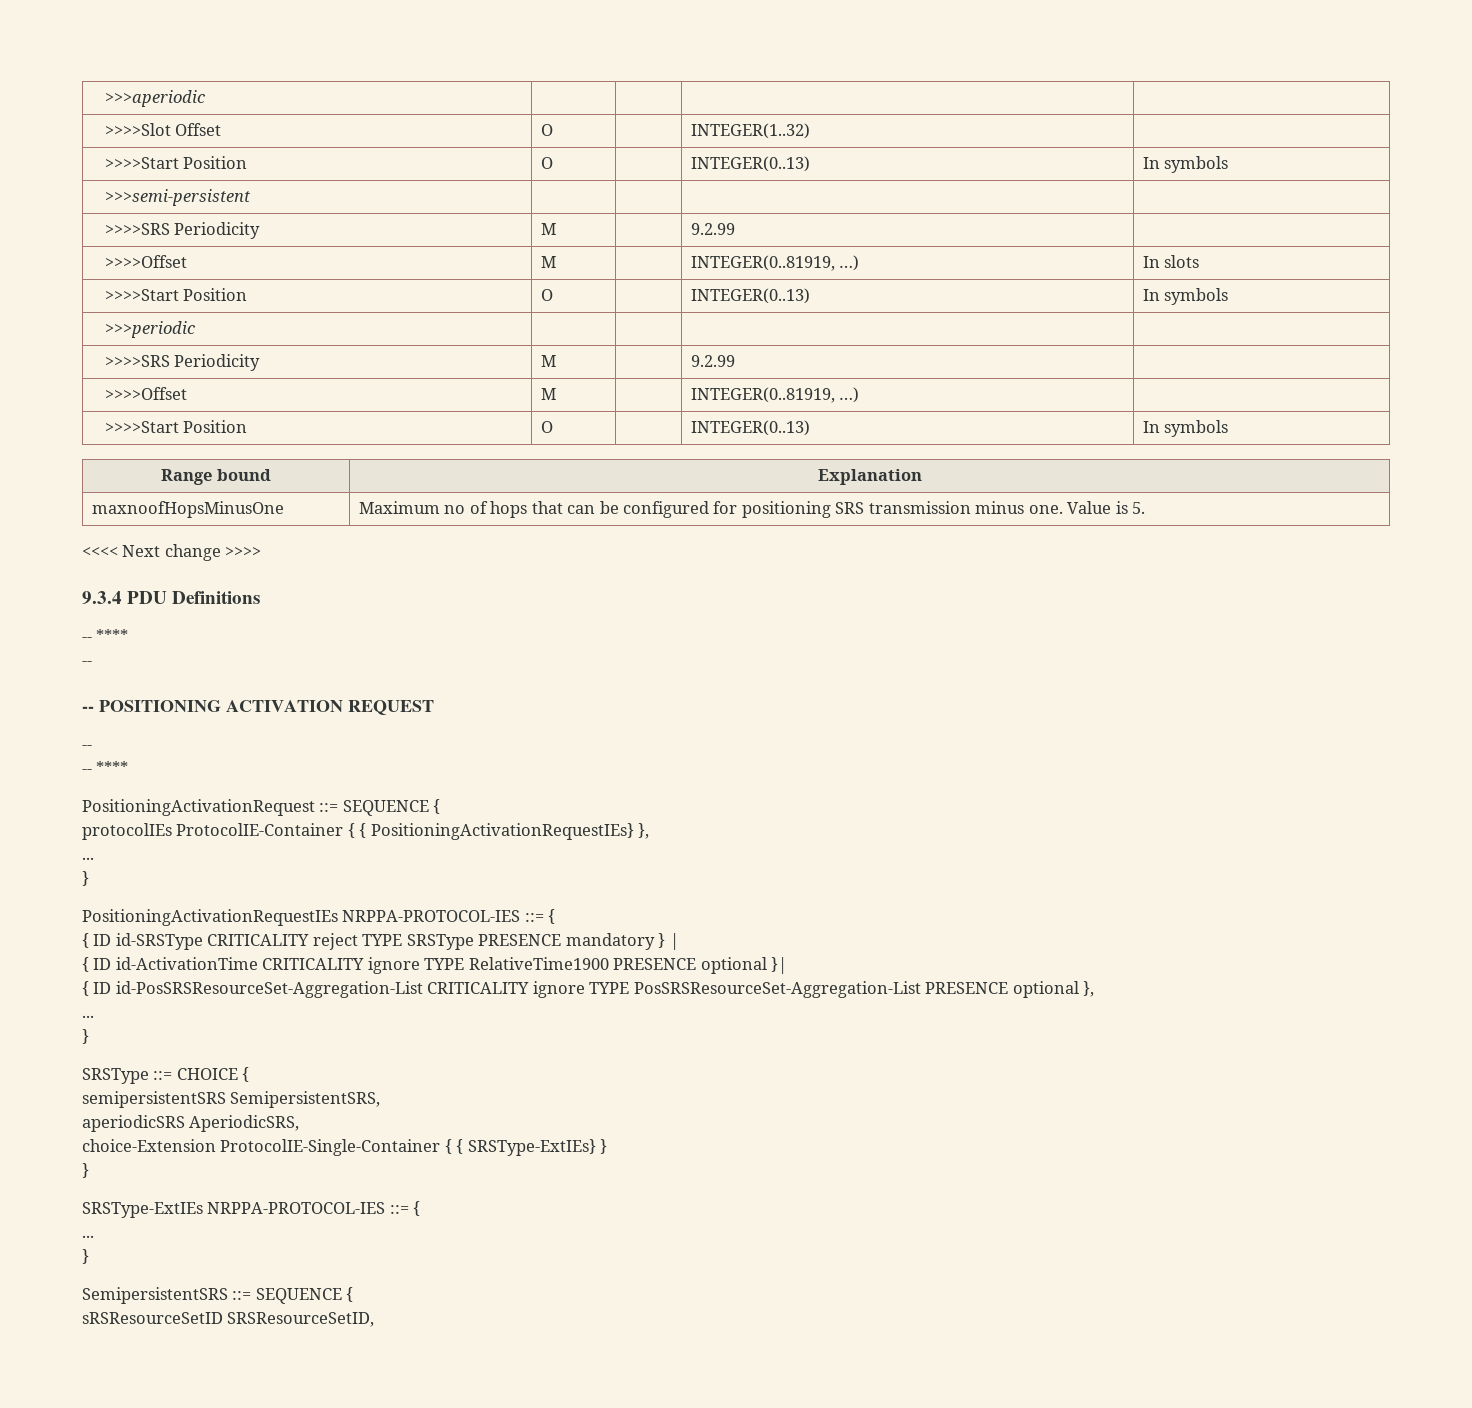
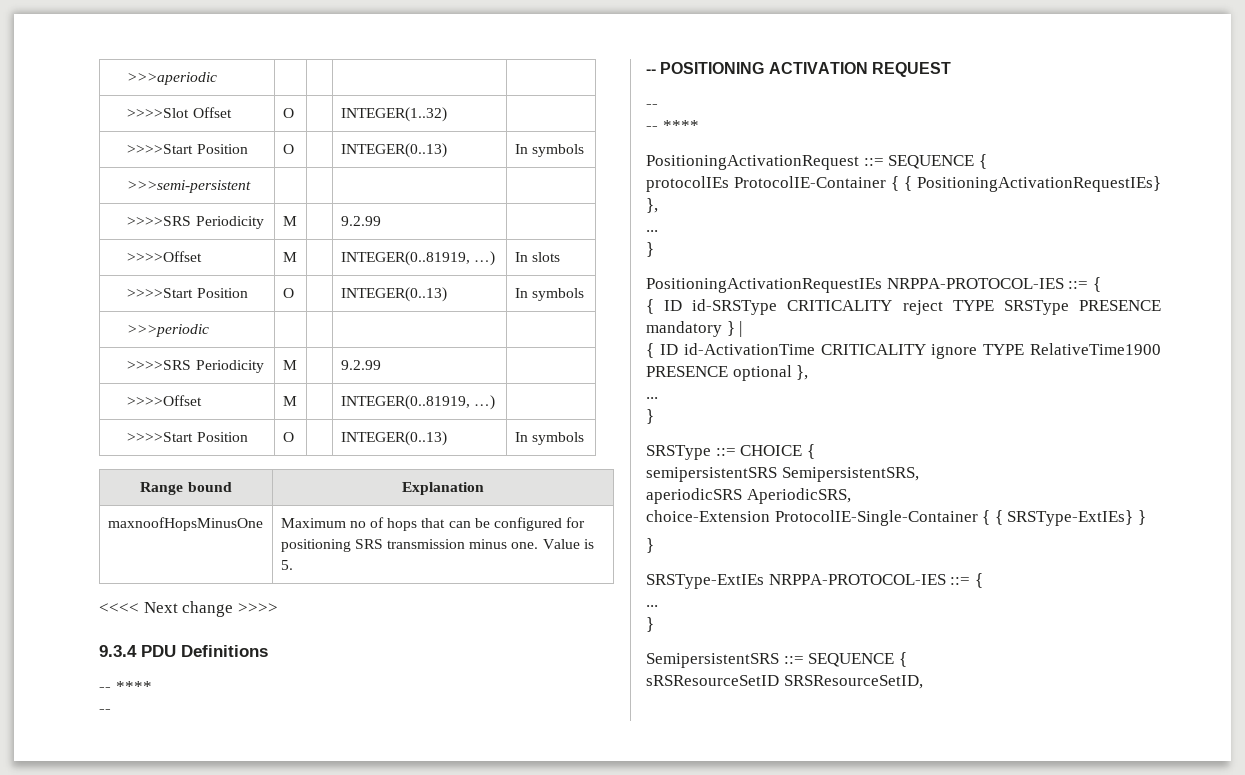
[771,957,788,974] [82,981,1079,998] }| // { ID id-PosSRSResourceSet-Aggregation-List CRITICALITY ignore TYPE PosSRSResourceSet-Aggregation-List PRESENCE optional -> (792, 373) none

